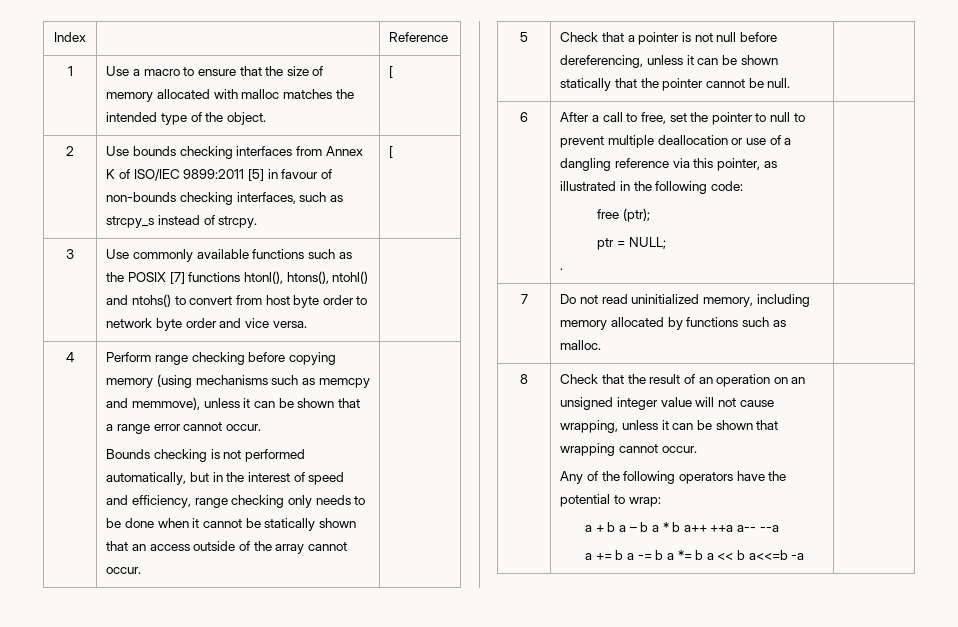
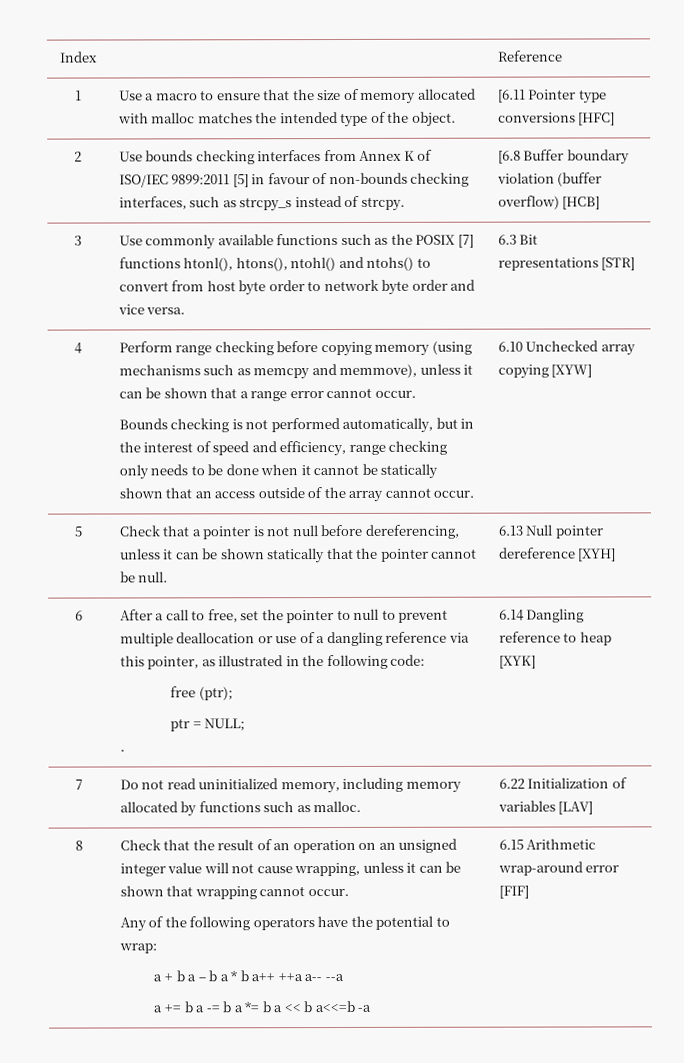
[389,66,394,78] [ -> [497,89,607,104] [497,112,616,126] [6.11 Pointer type conversions [HFC]
[389,146,394,158] [ -> [497,149,630,165] [496,172,603,187] [497,195,601,210] [6.8 Buffer boundary violation (buffer overflow) [HCB]
(307, 324) none -> [497,234,539,245] [497,257,636,271] 6.3 Bit representations [STR]
(142, 570) none -> [497,340,636,356] [497,364,593,379] 6.10 Unchecked array copying [XYW]
(791, 83) none -> [497,524,604,539] [498,547,617,562] 6.13 Null pointer dereference [XYH]
(564, 269) none -> [498,608,585,623] [498,631,612,646] [498,655,536,669] 6.14 Dangling reference to heap [XYK]
(602, 345) none -> [498,777,627,789] [497,800,594,815] 6.22 Initialization of variables [LAV]
(805, 556) none -> [498,838,597,850] [497,861,620,876] [498,885,529,899] 6.15 Arithmetic wrap-around error [FIF]

